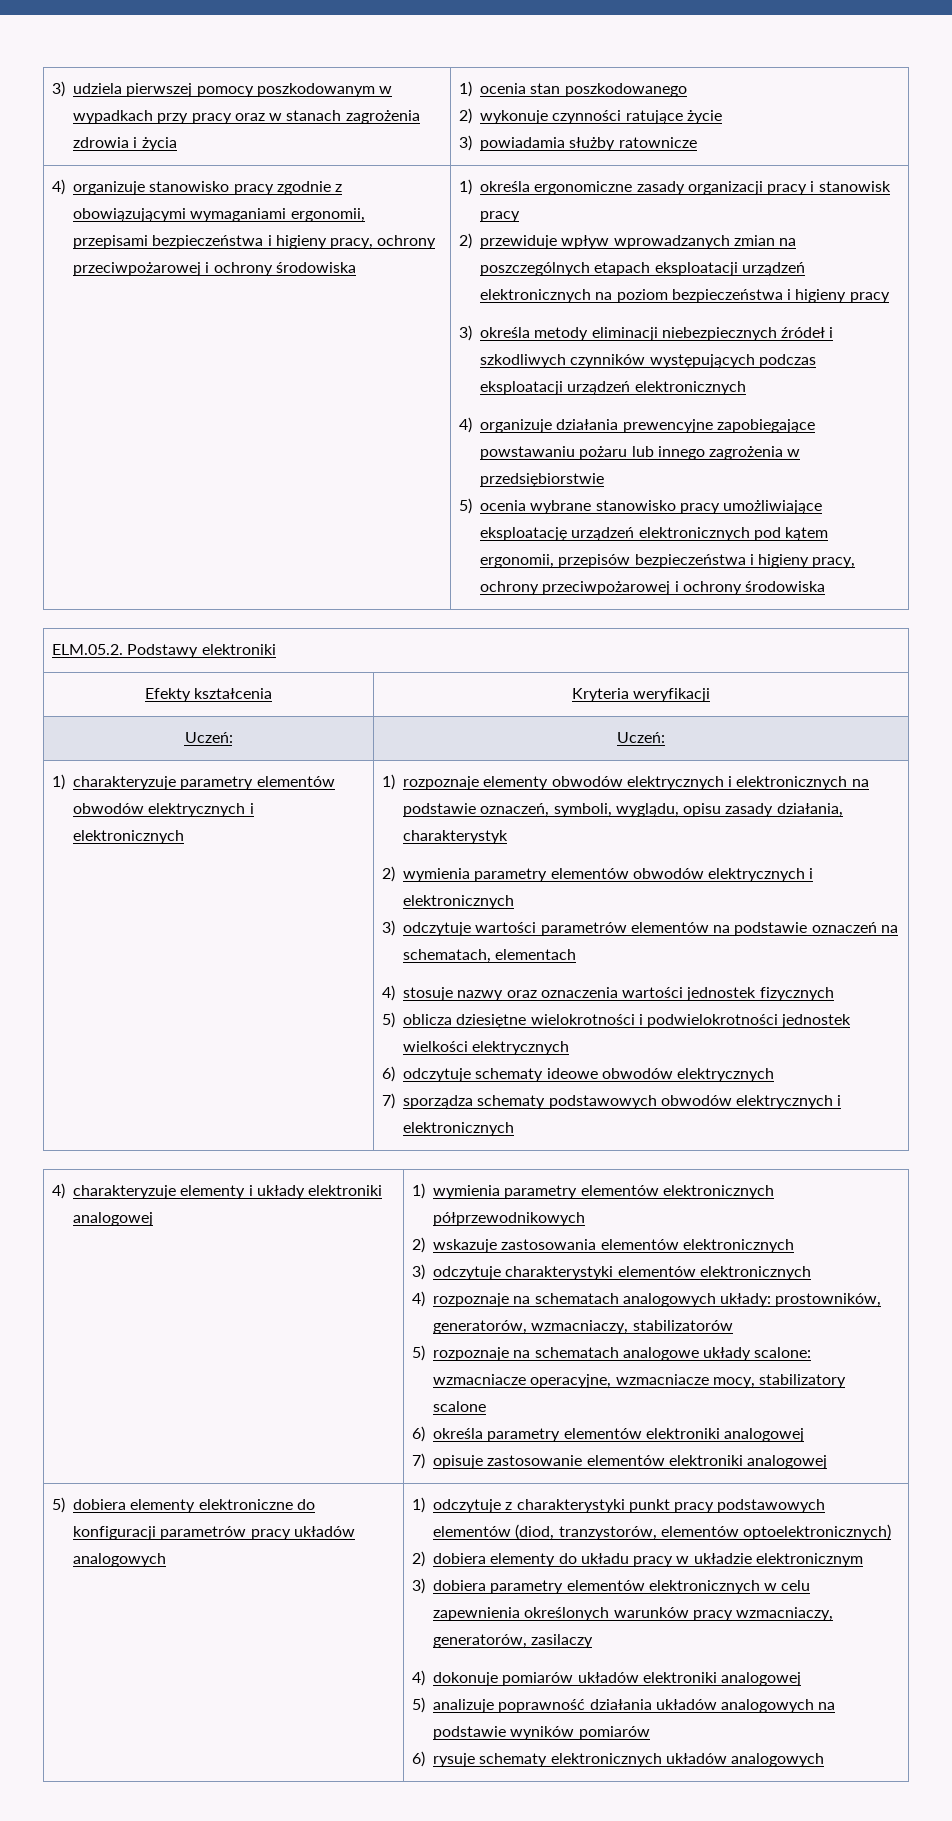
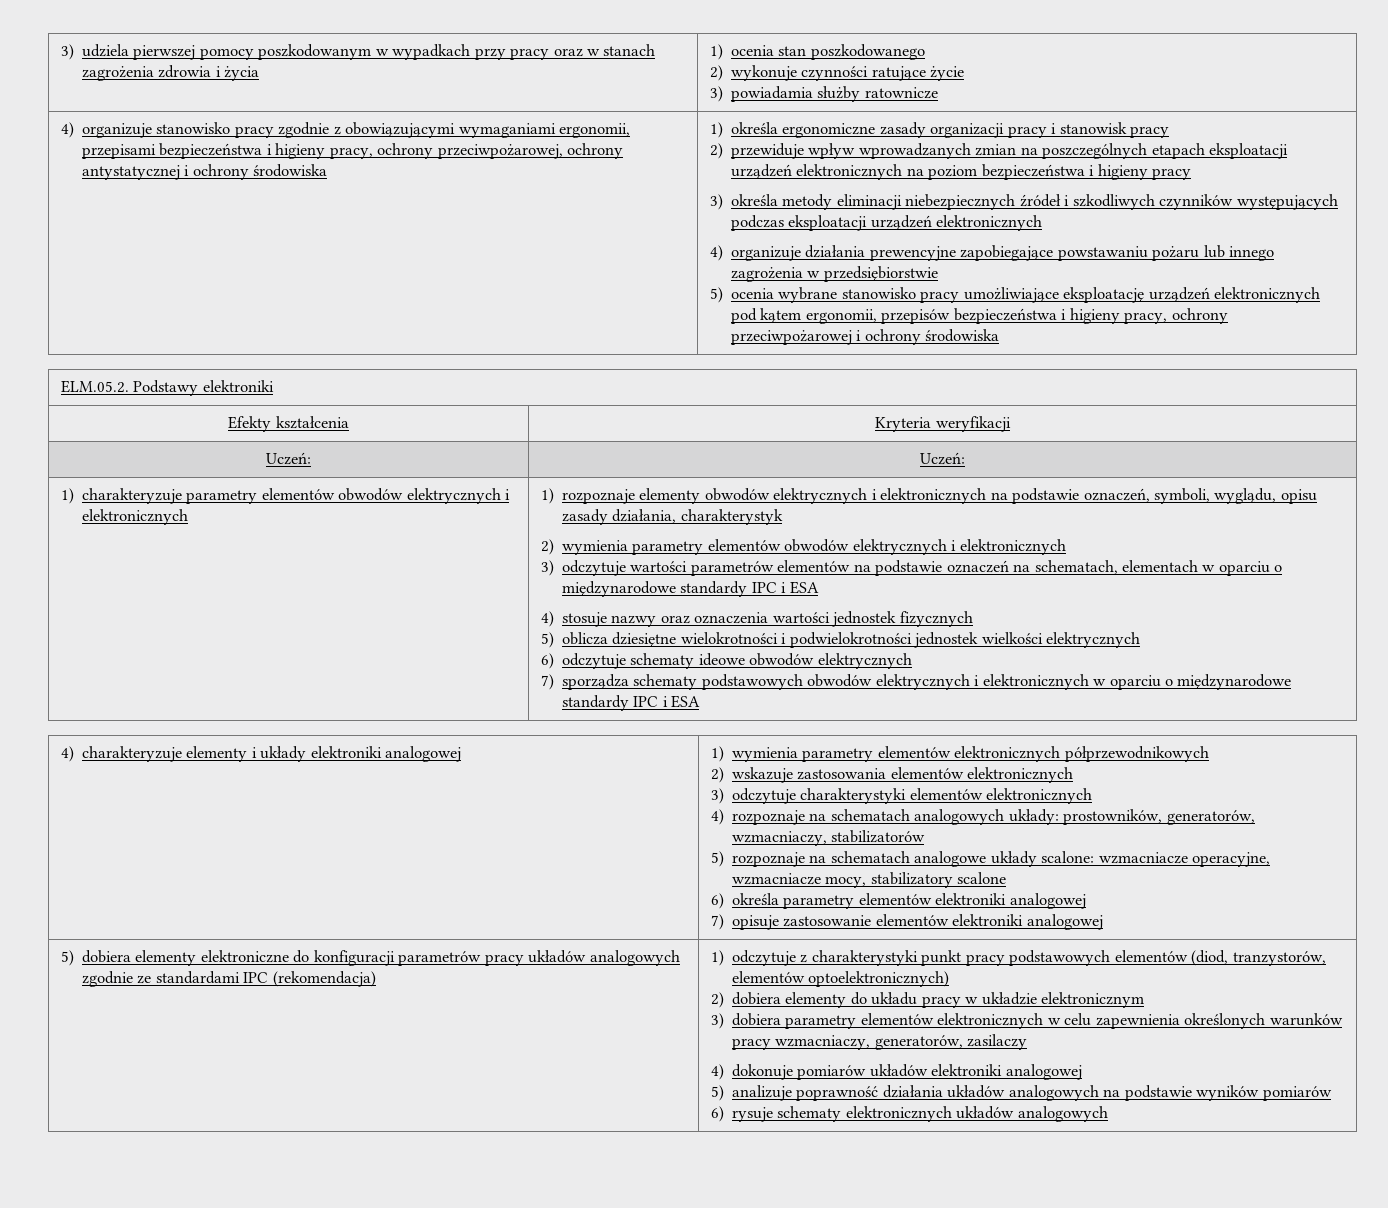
[72,262,201,276] przeciwpożarowej -> [437,143,624,159] [81,165,180,180] przeciwpożarowej, ochrony antystatycznej
(577, 954) none -> [1202,561,1283,576] [561,581,819,597] w oparciu o międzynarodowe standardy IPC i ESA
(514, 1129) none -> [1093,674,1292,690] [561,695,701,711] w oparciu o międzynarodowe standardy IPC i ESA
(166, 1560) none -> [81,971,376,987] zgodnie ze standardami IPC (rekomendacja)

